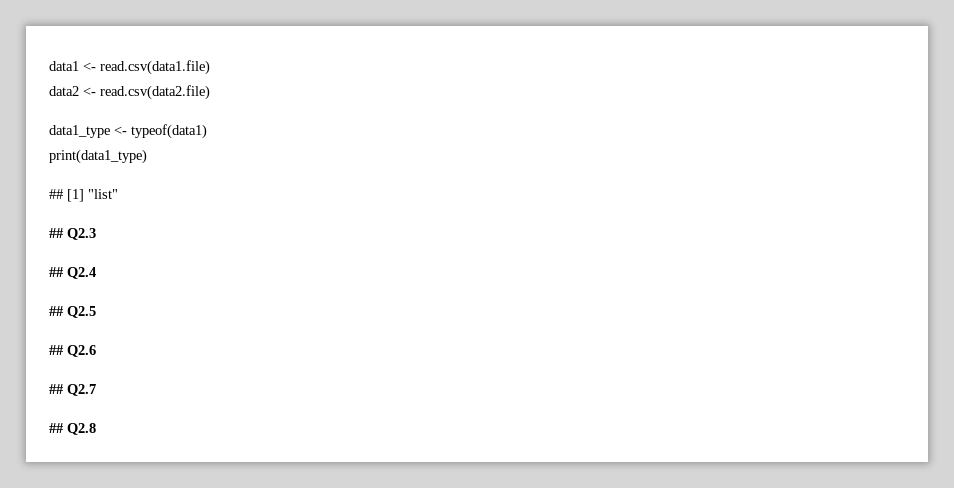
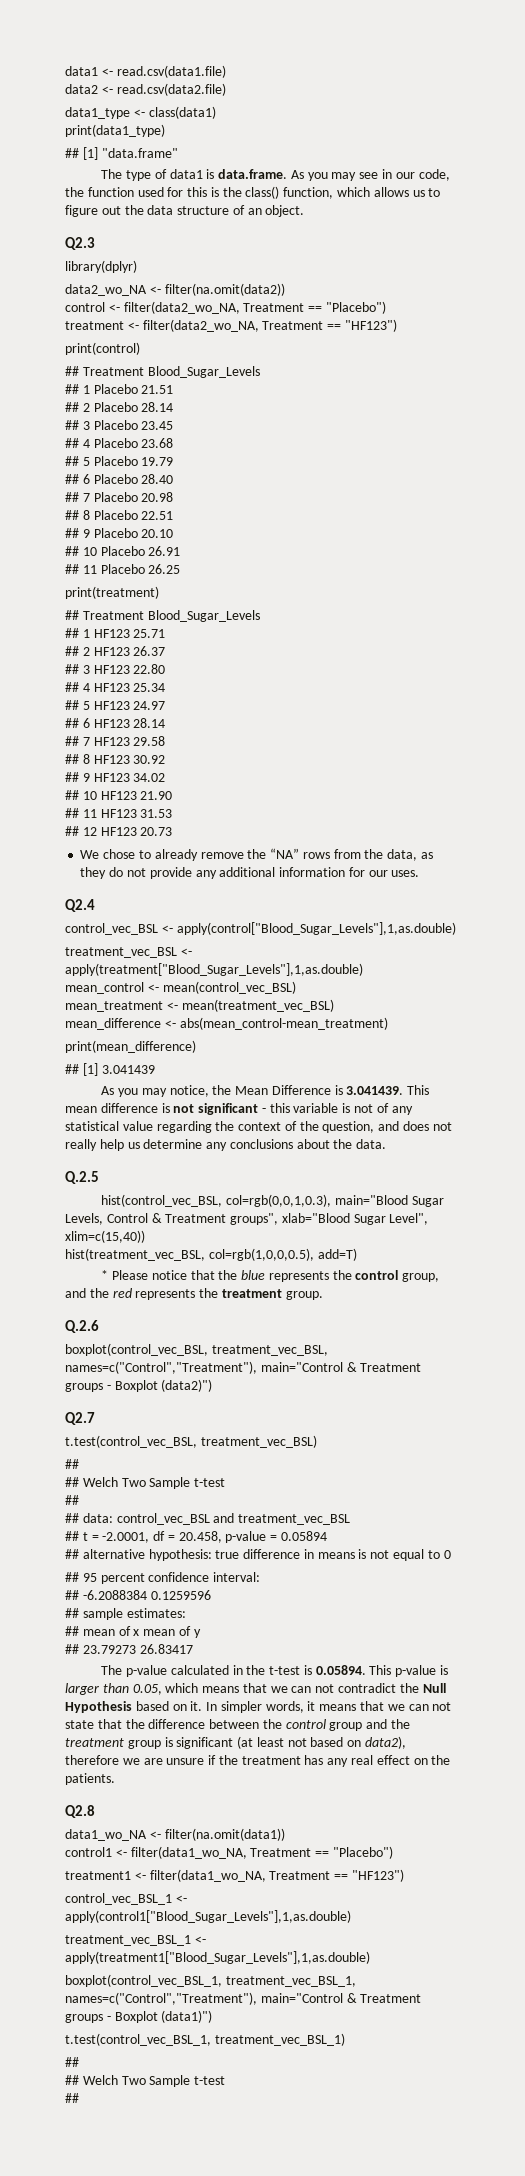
[131,124,207,139] typeof(data1) -> [148,106,216,119] class(data1)
[88,189,118,199] [49,228,96,240] [49,267,96,279] [49,306,96,318] [49,345,96,357] [49,384,96,396] [49,423,96,435] "list" // ## Q2.3 // ## Q2.4 // ## Q2.5 // ## Q2.6 // ## Q2.7 // ## Q2.8 -> [101,148,178,158] [101,169,450,181] [65,186,441,199] [65,205,305,217] [65,237,95,250] [65,260,137,273] [65,283,285,296] [65,301,386,314] [65,319,397,332] [65,342,140,355] [65,366,260,378] [65,384,174,394] [65,402,174,412] [65,420,174,430] [65,438,174,448] [65,456,174,466] [65,474,174,484] [65,492,174,502] [65,510,174,520] [65,528,174,538] [65,546,181,556] [65,564,181,574] [65,586,159,599] [65,610,260,622] [65,628,166,638] [65,646,166,656] [65,664,166,674] [65,682,166,692] [65,700,166,710] [65,718,166,728] [65,736,166,746] [65,754,166,764] [65,772,166,782] [65,790,173,800] [65,808,173,818] [65,826,173,836] [80,848,433,861] [80,867,420,879] [65,899,95,912] [65,922,456,935] [65,947,192,958] [65,963,363,976] [65,981,296,994] [65,999,334,1012] [65,1017,388,1030] [65,1040,196,1053] [65,1063,155,1076] [101,1085,430,1097] [65,1103,413,1115] [65,1121,452,1133] [65,1139,387,1151] [65,1171,99,1184] [101,1194,444,1207] [65,1213,429,1225] [65,1230,145,1243] [65,1248,357,1261] [101,1270,440,1282] [65,1288,323,1300] [65,1320,99,1333] [65,1343,328,1356] [65,1361,422,1374] [65,1379,213,1392] [65,1412,95,1425] [65,1435,317,1448] [65,1459,79,1469] [65,1477,226,1489] [65,1495,79,1505] [65,1513,351,1525] [65,1531,328,1543] [65,1549,451,1561] [65,1572,261,1584] [65,1590,211,1600] [65,1608,186,1620] [65,1626,201,1638] [65,1644,193,1654] [101,1665,448,1677] [65,1683,446,1695] [65,1701,452,1713] [65,1719,411,1731] [65,1736,407,1749] [65,1755,451,1767] [65,1773,115,1785] [65,1805,95,1818] [65,1828,285,1841] [65,1846,393,1859] [65,1869,404,1882] [65,1893,187,1905] [65,1910,351,1923] [65,1935,206,1946] [65,1951,370,1964] [65,1974,356,1987] [65,1992,422,2005] [65,2010,213,2023] [65,2033,345,2046] [65,2057,79,2067] [65,2075,226,2087] [65,2093,79,2103] "data.frame" // The type of data1 is data.frame. As you may see in our code, the function used for this is the class() function, which allows us to figure out the data structure of an object. // Q2.3 // library(dplyr) // data2_wo_NA <- filter(na.omit(data2)) // control <- filter(data2_wo_NA, Treatment == "Placebo") // treatment <- filter(data2_wo_NA, Treatment == "HF123") // print(control) // ## Treatment Blood_Sugar_Levels // ## 1 Placebo 21.51 // ## 2 Placebo 28.14 // ## 3 Placebo 23.45 // ## 4 Placebo 23.68 // ## 5 Placebo 19.79 // ## 6 Placebo 28.40 // ## 7 Placebo 20.98 // ## 8 Placebo 22.51 // ## 9 Placebo 20.10 // ## 10 Placebo 26.91 // ## 11 Placebo 26.25 // print(treatment) // ## Treatment Blood_Sugar_Levels // ## 1 HF123 25.71 // ## 2 HF123 26.37 // ## 3 HF123 22.80 // ## 4 HF123 25.34 // ## 5 HF123 24.97 // ## 6 HF123 28.14 // ## 7 HF123 29.58 // ## 8 HF123 30.92 // ## 9 HF123 34.02 // ## 10 HF123 21.90 // ## 11 HF123 31.53 // ## 12 HF123 20.73 // We chose to already remove the “NA” rows from the data, as they do not provide any additional information for our uses. // Q2.4 // control_vec_BSL <- apply(control["Blood_Sugar_Levels"],1,as.double) // treatment_vec_BSL <- apply(treatment["Blood_Sugar_Levels"],1,as.double) // mean_control <- mean(control_vec_BSL) // mean_treatment <- mean(treatment_vec_BSL) // mean_difference <- abs(mean_control-mean_treatment) // print(mean_difference) // ## [1] 3.041439 // As you may notice, the Mean Difference is 3.041439. This mean difference is not significant - this variable is not of any statistical value regarding the context of the question, and does not really help us determine any conclusions about the data. // Q.2.5 // hist(control_vec_BSL, col=rgb(0,0,1,0.3), main="Blood Sugar Levels, Control & Treatment groups", xlab="Blood Sugar Level", xlim=c(15,40)) // hist(treatment_vec_BSL, col=rgb(1,0,0,0.5), add=T) // * Please notice that the blue represents the control group, and the red represents the treatment group. // Q.2.6 // boxplot(control_vec_BSL, treatment_vec_BSL, names=c("Control","Treatment"), main="Control & Treatment groups - Boxplot (data2)") // Q2.7 // t.test(control_vec_BSL, treatment_vec_BSL) // ## // ## Welch Two Sample t-test // ## // ## data: control_vec_BSL and treatment_vec_BSL // ## t = -2.0001, df = 20.458, p-value = 0.05894 // ## alternative hypothesis: true difference in means is not equal to 0 // ## 95 percent confidence interval: // ## -6.2088384 0.1259596 // ## sample estimates: // ## mean of x mean of y // ## 23.79273 26.83417 // The p-value calculated in the t-test is 0.05894. This p-value is larger than 0.05, which means that we can not contradict the Null Hypothesis based on it. In simpler words, it means that we can not state that the difference between the control group and the treatment group is significant (at least not based on data2), therefore we are unsure if the treatment has any real effect on the patients. // Q2.8 // data1_wo_NA <- filter(na.omit(data1)) // control1 <- filter(data1_wo_NA, Treatment == "Placebo") // treatment1 <- filter(data1_wo_NA, Treatment == "HF123") // control_vec_BSL_1 <- apply(control1["Blood_Sugar_Levels"],1,as.double) // treatment_vec_BSL_1 <- apply(treatment1["Blood_Sugar_Levels"],1,as.double) // boxplot(control_vec_BSL_1, treatment_vec_BSL_1, names=c("Control","Treatment"), main="Control & Treatment groups - Boxplot (data1)") // t.test(control_vec_BSL_1, treatment_vec_BSL_1) // ## // ## Welch Two Sample t-test // ##

